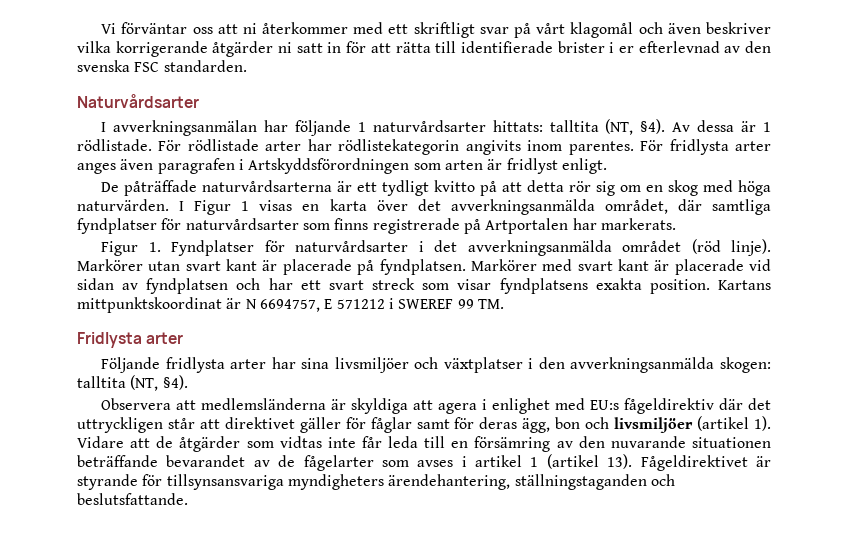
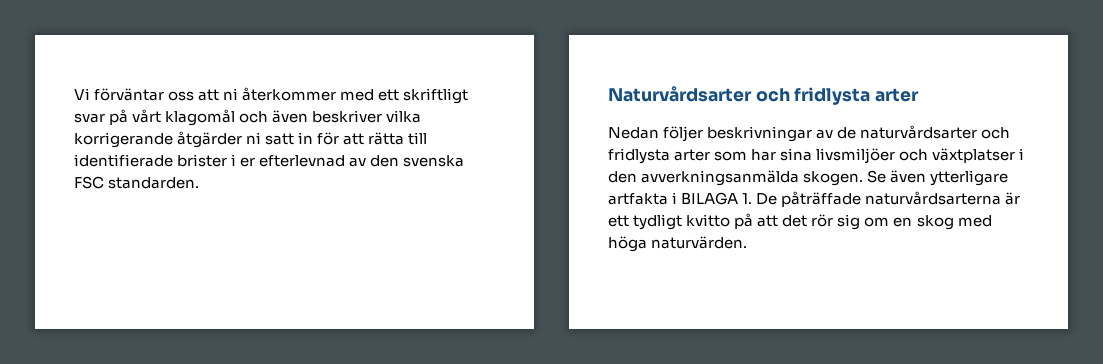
[101,119,772,136] [77,139,772,155] [77,158,607,174] // I avverkningsanmälan har följande 1 naturvårdsarter hittats: talltita (NT, §4). Av dessa är 1 rödlistade. För rödlistade arter har rödlistekategorin angivits inom parentes. För fridlysta arter anges även paragrafen i Artskyddsförordningen som arten är fridlyst enligt. // -> [755,87,920,105] [608,125,1011,142] [608,148,1025,164] [608,170,1009,186] [608,192,753,205] och fridlysta arter // Nedan följer beskrivningar av de naturvårdsarter och fridlysta arter som har sina livsmiljöer och växtplatser i den avverkningsanmälda skogen. Se även ytterligare artfakta i BILAGA 1.
[527,180,565,192] detta -> [782,215,808,227] det
[179,199,772,215] [77,218,676,234] [101,239,771,256] [77,259,771,275] [77,278,771,294] [77,297,504,313] [77,332,184,348] [101,357,771,373] [77,375,188,391] [101,398,771,414] [77,416,772,433] [77,436,771,452] [77,454,771,471] [77,474,675,490] [77,493,188,505] I Figur 1 visas en karta över det avverkningsanmälda området, där samtliga fyndplatser för naturvårdsarter som finns registrerade på Artportalen har markerats. // Figur 1. Fyndplatser för naturvårdsarter i det avverkningsanmälda området (röd linje). Markörer utan svart kant är placerade på fyndplatsen. Markörer med svart kant är placerade vid sidan av fyndplatsen och har ett svart streck som visar fyndplatsens exakta position. Kartans mittpunktskoordinat är N 6694757, E 571212 i SWEREF 99 TM. // Fridlysta arter // Följande fridlysta arter har sina livsmiljöer och växtplatser i den avverkningsanmälda skogen: talltita (NT, §4). // Observera att medlemsländerna är skyldiga att agera i enlighet med EU:s fågeldirektiv där det uttryckligen står att direktivet gäller för fåglar samt för deras ägg, bon och livsmiljöer (artikel 1). Vidare att de åtgärder som vidtas inte får leda till en försämring av den nuvarande situationen beträffande bevarandet av de fågelarter som avses i artikel 1 (artikel 13). Fågeldirektivet är styrande för tillsynsansvariga myndigheters ärendehantering, ställningstaganden och beslutsfattande. -> (748, 242) none

